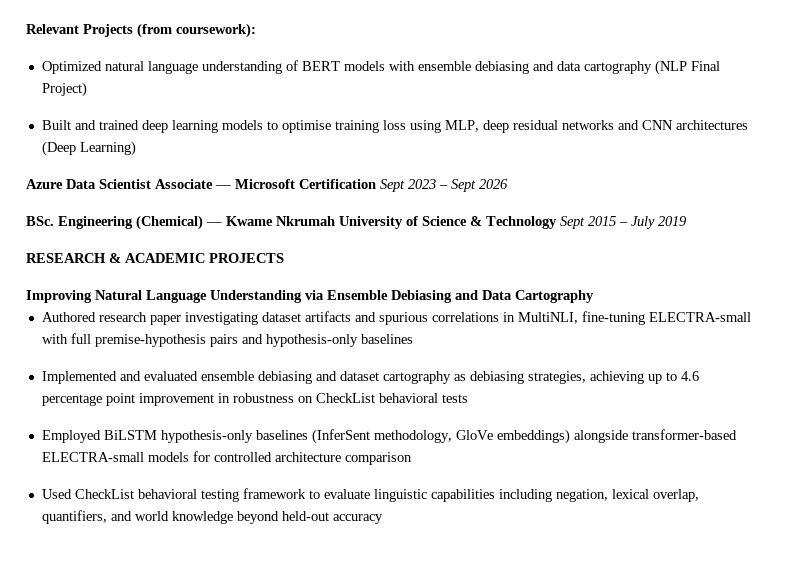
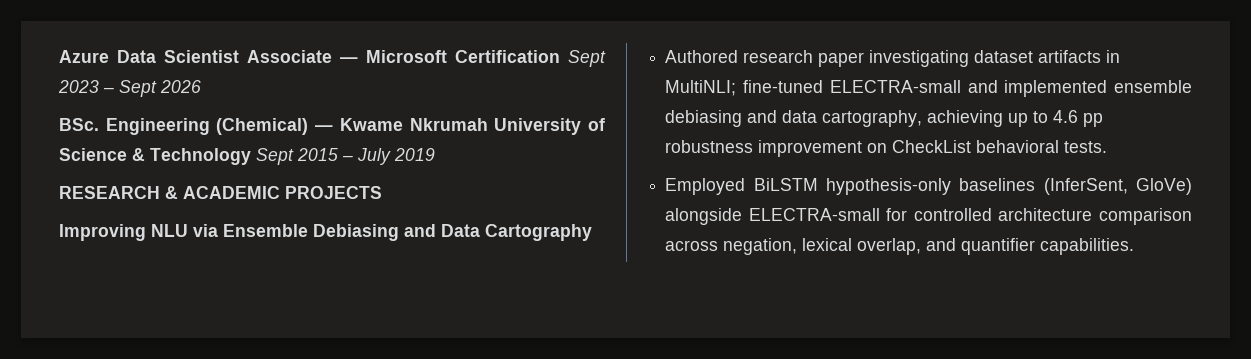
[26,23,256,38] [41,60,720,75] [41,82,87,97] [41,120,748,133] [41,141,136,156] Relevant Projects (from coursework): // Optimized natural language understanding of BERT models with ensemble debiasing and data cartography (NLP Final Project) // Built and trained deep learning models to optimise training loss using MLP, deep residual networks and CNN architectures (Deep Learning) // -> (59, 56) none
[95,290,302,303] Natural Language Understanding -> [151,224,188,237] NLU
[354,311,751,325] [41,333,413,347] [41,371,699,384] [41,393,294,406] and spurious correlations in MultiNLI, fine-tuning ELECTRA-small with full premise-hypothesis pairs and hypothesis-only baselines // Implemented and evaluated ensemble debiasing and dataset cartography as debiasing strategies, achieving up to 4.6 percentage point improvement in robustness -> [1106,50,1121,63] [665,80,1192,97] [665,110,1104,127] [665,140,863,157] in MultiNLI; fine-tuned ELECTRA-small and implemented ensemble debiasing and data cartography, achieving up to 4.6 pp robustness improvement
[441,394,468,403] tests -> [1064,141,1108,153] tests.
[311,429,737,444] [41,451,412,465] [41,488,699,502] [41,510,383,524] (InferSent methodology, GloVe embeddings) alongside transformer-based ELECTRA-small models for controlled architecture comparison // Used CheckList behavioral testing framework to evaluate linguistic capabilities including negation, lexical overlap, quantifiers, and world knowledge beyond held-out accuracy -> [1043,178,1192,195] [665,208,1192,225] [665,238,1135,255] (InferSent, GloVe) alongside ELECTRA-small for controlled architecture comparison across negation, lexical overlap, and quantifier capabilities.

